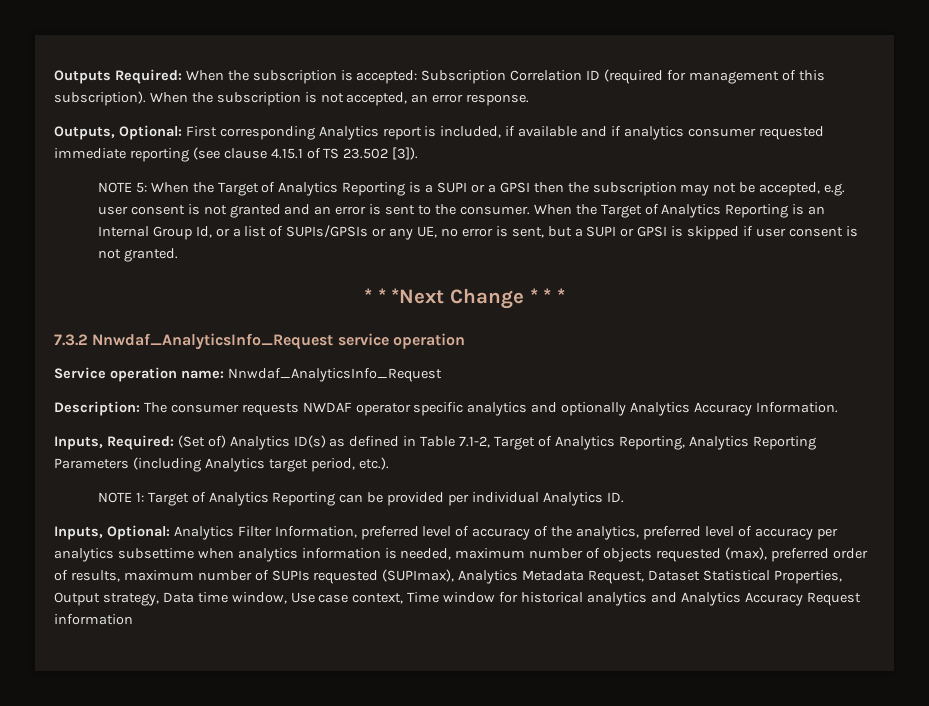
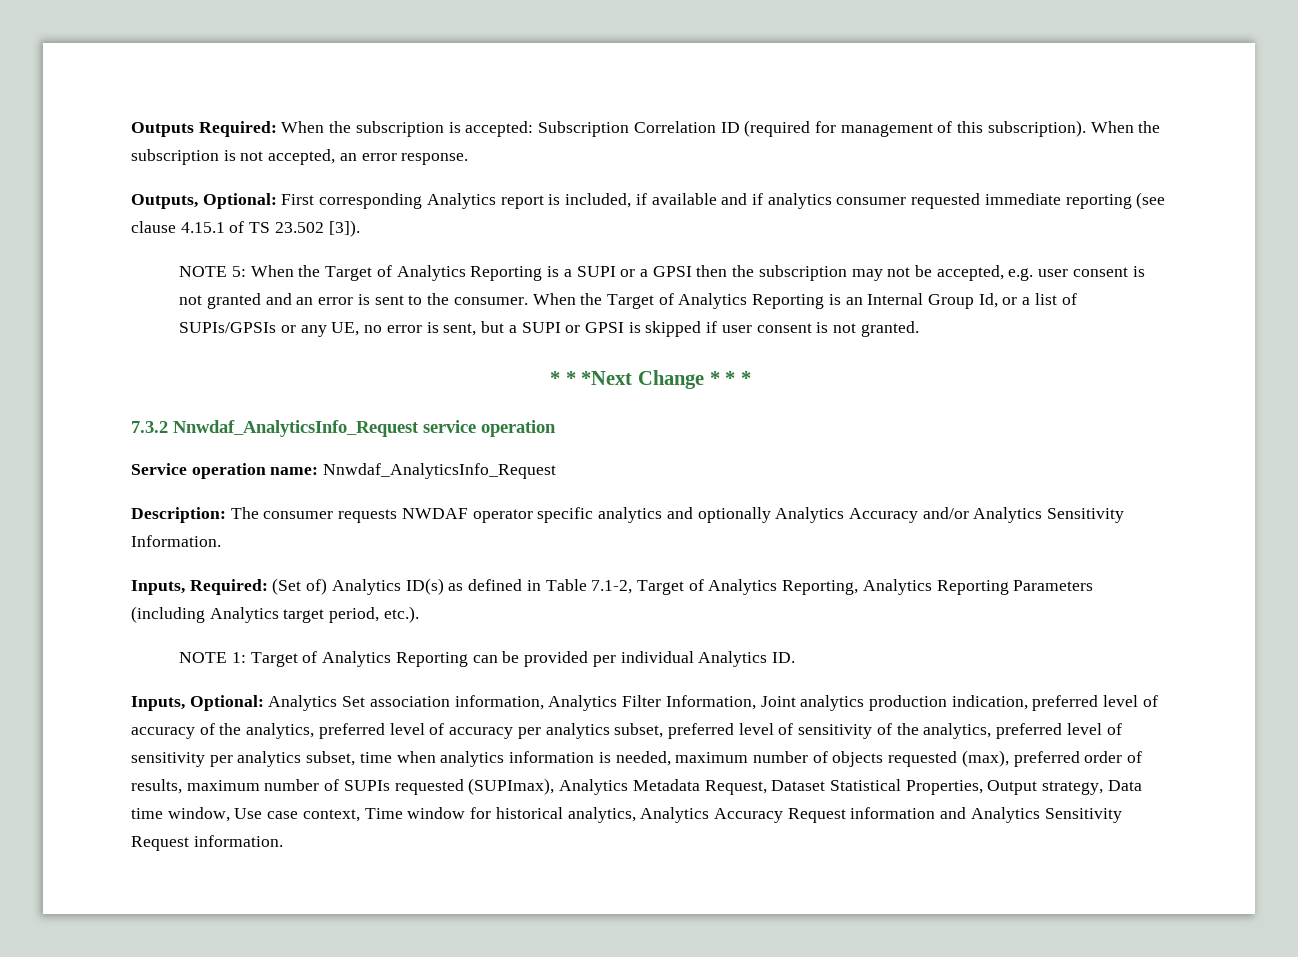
(753, 409) none -> [922,507,1125,523] and/or Analytics Sensitivity
[237,526,357,538] Filter Information, -> [342,695,1028,711] Set association information, Analytics Filter Information, Joint analytics production indication,
[117,548,194,559] subsettime -> [614,723,1122,739] [131,751,392,767] subset, preferred level of sensitivity of the analytics, preferred level of sensitivity per analytics subset, time
[586,592,677,606] analytics and -> [567,807,636,823] analytics,
(133, 619) none -> [940,807,1122,823] [131,835,283,851] and Analytics Sensitivity Request information.

